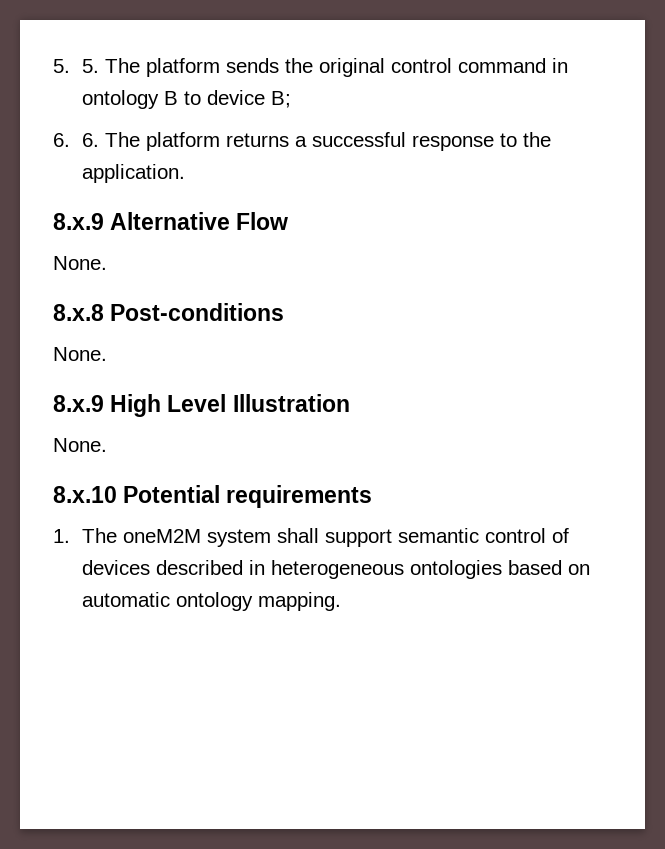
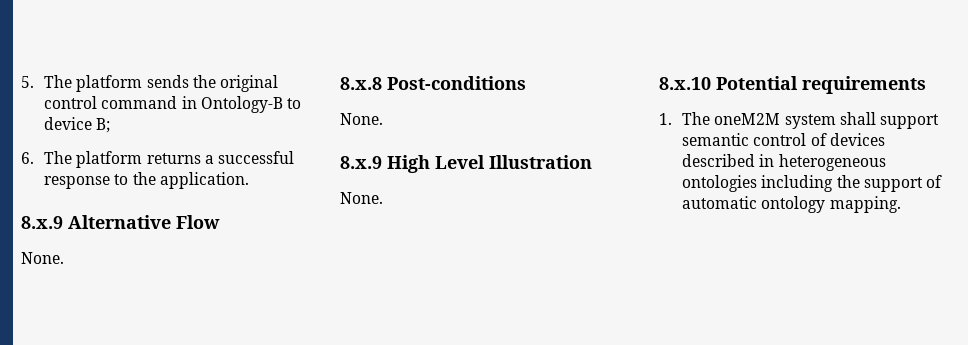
[53,59,99,73] 5. 5. -> [21,76,34,88] 5.
[81,90,178,109] ontology B -> [200,96,283,113] Ontology-B
[81,133,99,147] 6. -> (34, 158) none
[507,560,590,575] based on -> [761,175,942,192] including the support of

